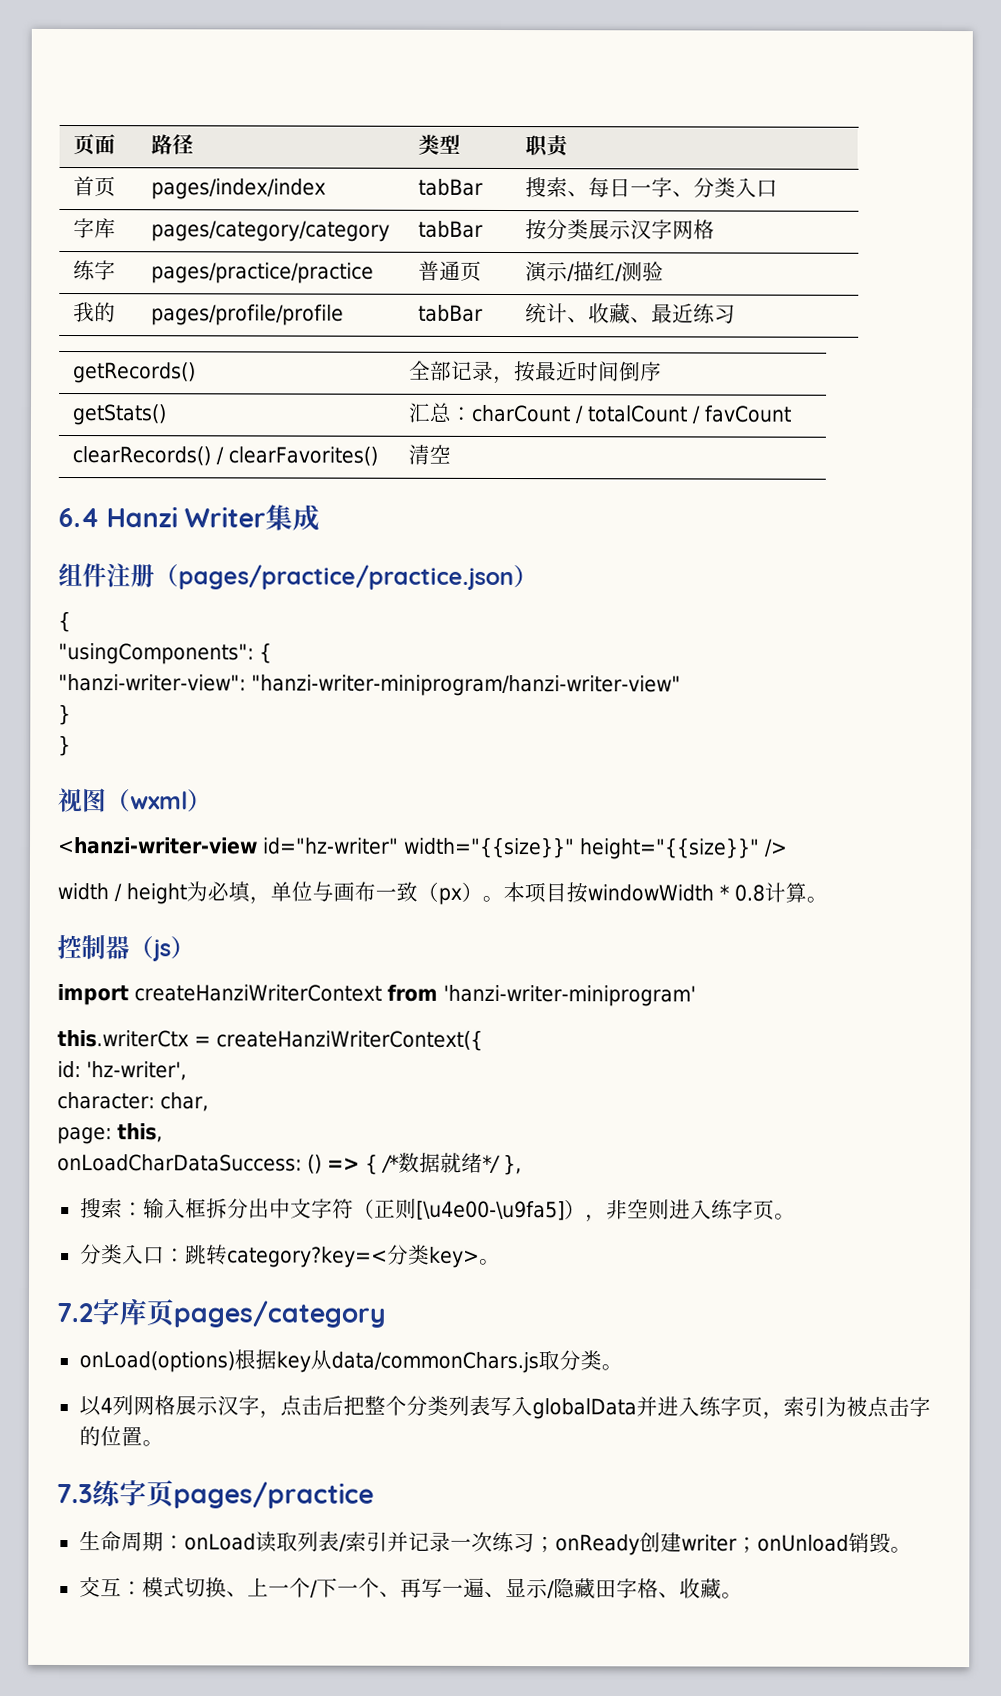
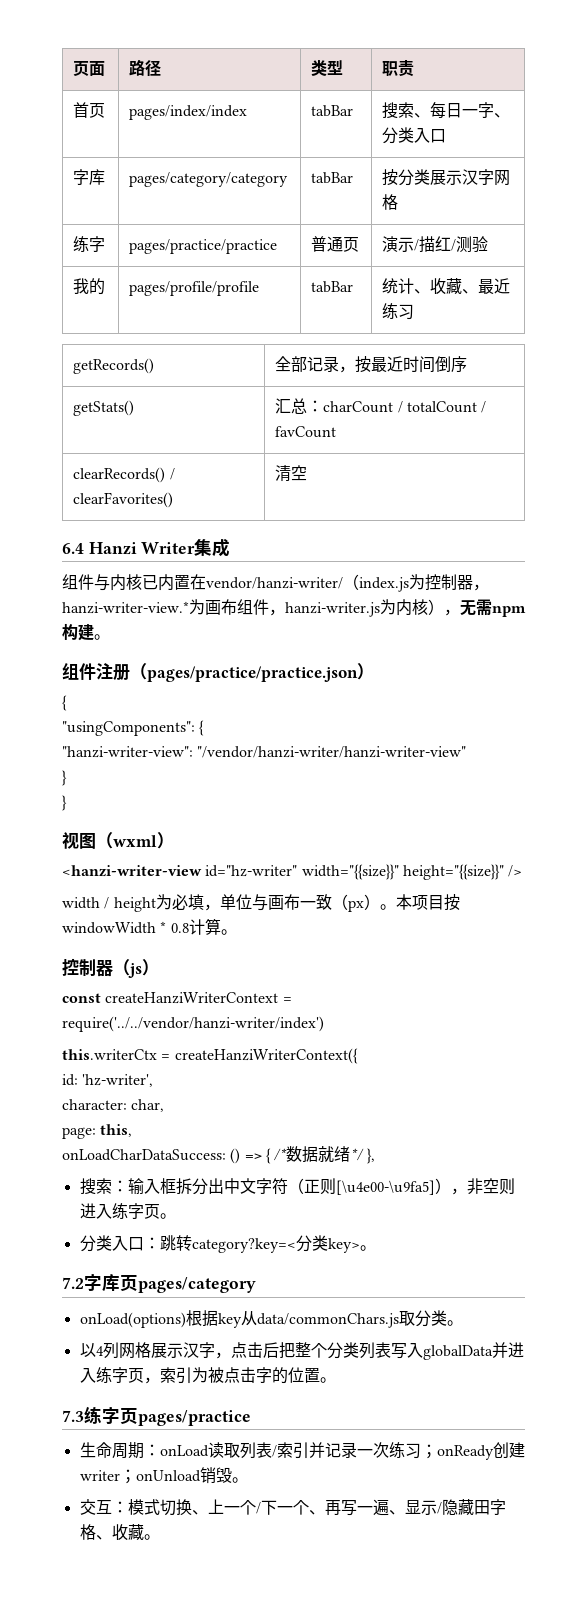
(321, 517) none -> [62,574,489,592] [62,599,526,617] [62,623,110,641] // 组件与内核已内置在vendor/hanzi-writer/（index.js为控制器，hanzi-writer-view.*为画布组件，hanzi-writer.js为内核），无需npm构建。
[250,674,681,697] "hanzi-writer-miniprogram/hanzi-writer-view" -> [197,746,467,758] "/vendor/hanzi-writer/hanzi-writer-view"
[57,983,696,1007] import createHanziWriterContext from 'hanzi-writer-miniprogram' -> [62,992,292,1004] [62,1016,324,1032] const createHanziWriterContext = require('../../vendor/hanzi-writer/index')

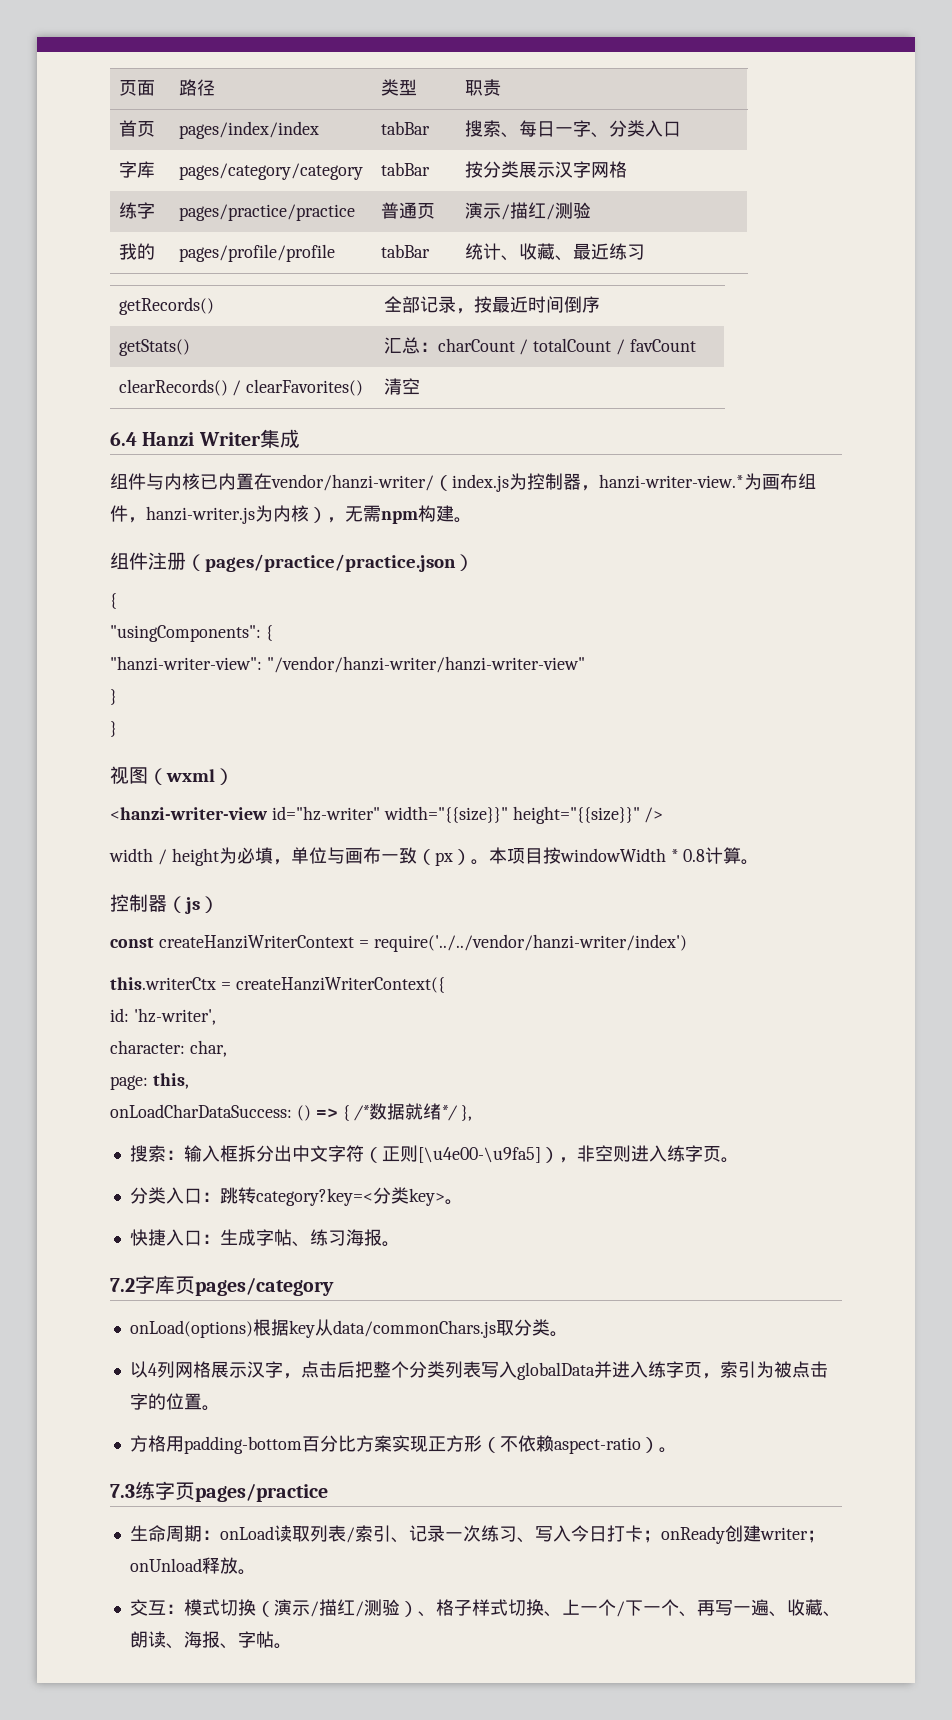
(376, 1248) none -> [129,1229,400,1247] // 快捷入口：生成字帖、练习海报。
(336, 1380) none -> [129,1435,677,1454] // 方格用padding-bottom百分比方案实现正方形（不依赖aspect-ratio）。
[308,1442,325,1458] 并 -> [390,1537,409,1543] 、
(421, 1451) none -> [516,1525,643,1543] 、写入今日打卡
[199,1467,232,1484] 销毁 -> [201,1557,238,1574] 释放
(192, 1507) none -> [255,1599,544,1617] （演示/描红/测验）、格子样式切换
[404,1499,506,1516] [79,1524,144,1541] 显示/隐藏田字格、收藏 -> [786,1599,841,1617] [129,1631,274,1649] 收藏、朗读、海报、字帖

